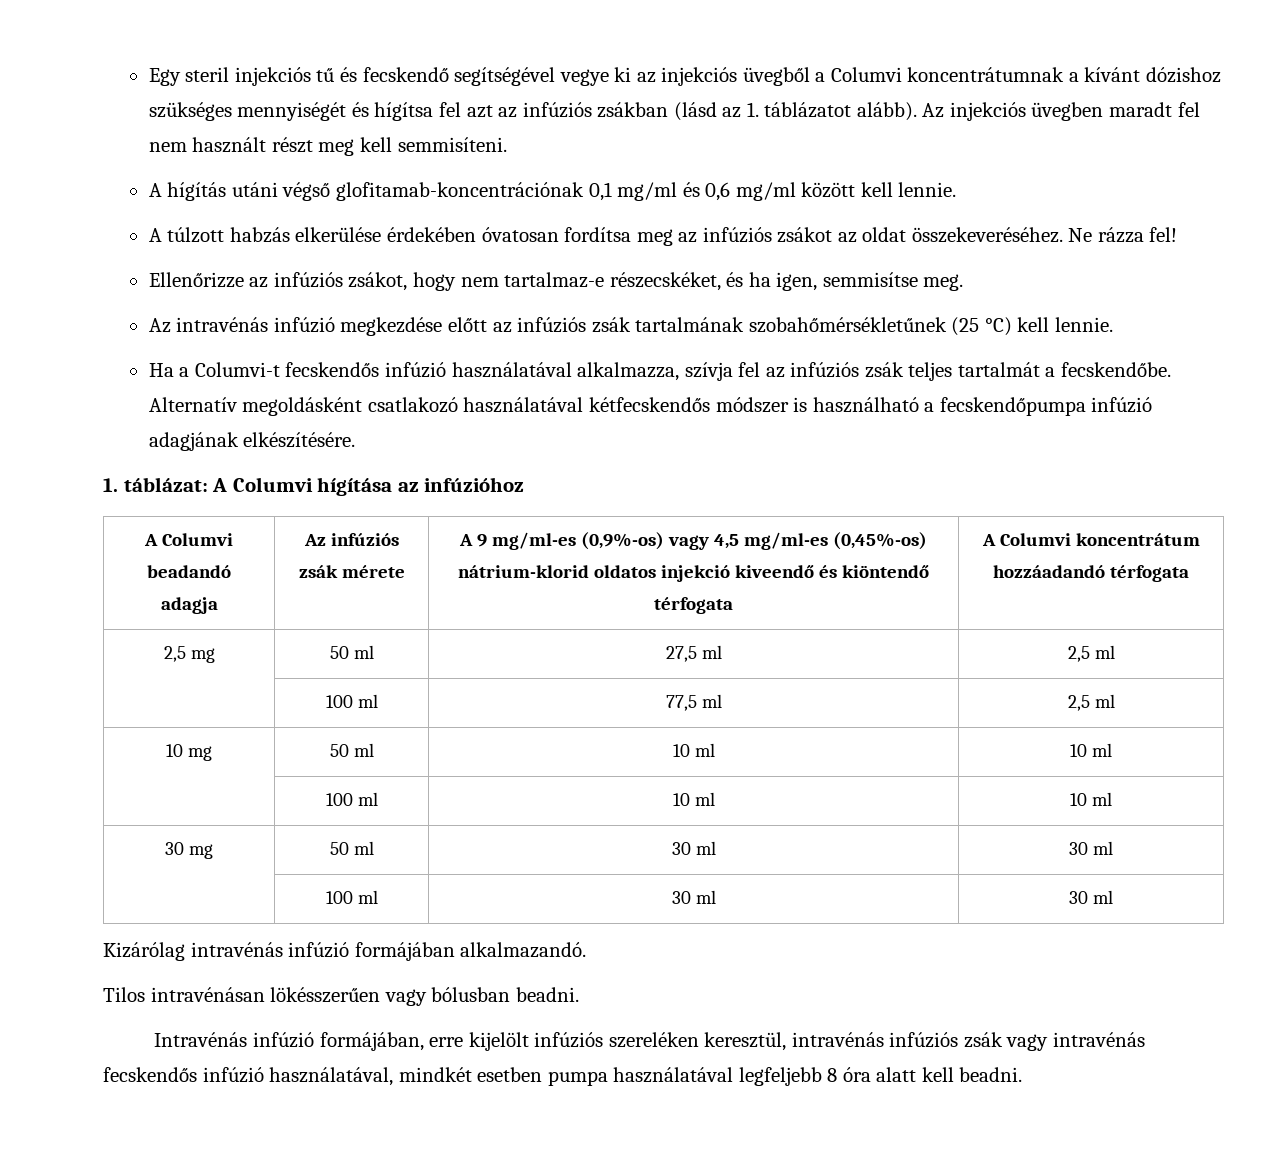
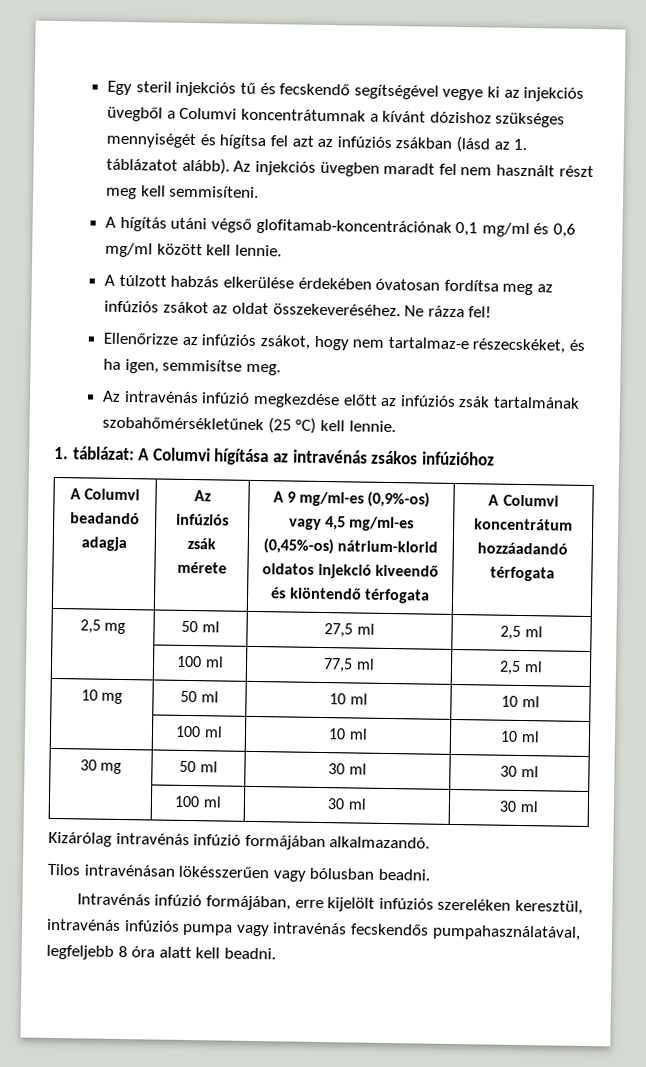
[148,362,1171,381] [148,397,1153,416] [148,432,356,451] // Ha a Columvi-t fecskendős infúzió használatával alkalmazza, szívja fel az infúziós zsák teljes tartalmát a fecskendőbe. Alternatív megoldásként csatlakozó használatával kétfecskendős módszer is használható a fecskendőpumpa infúzió adagjának elkészítésére. -> (396, 426) none
(419, 487) none -> [292,449,419,465] intravénás zsákos
[963,1032,1003,1048] zsák -> [182,923,234,936] pumpa
[202,1067,734,1086] infúzió használatával, mindkét esetben pumpa használatával -> [431,924,581,941] pumpahasználatával,

